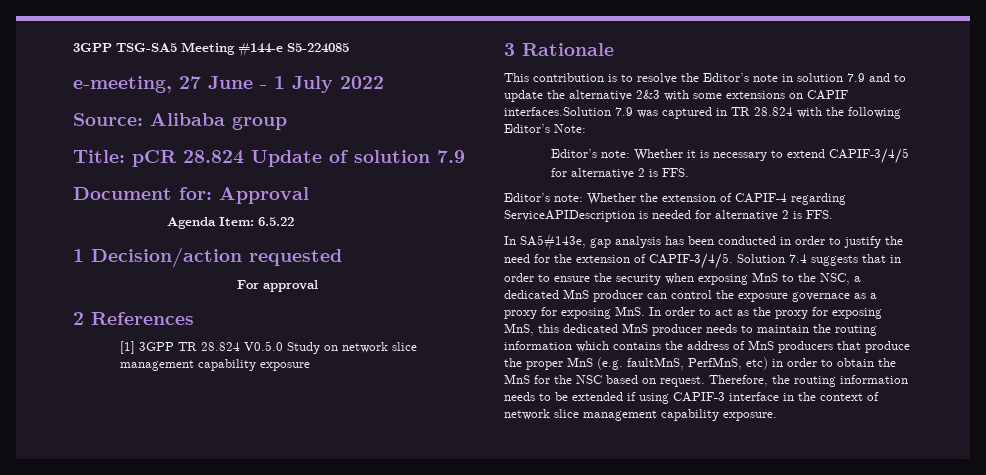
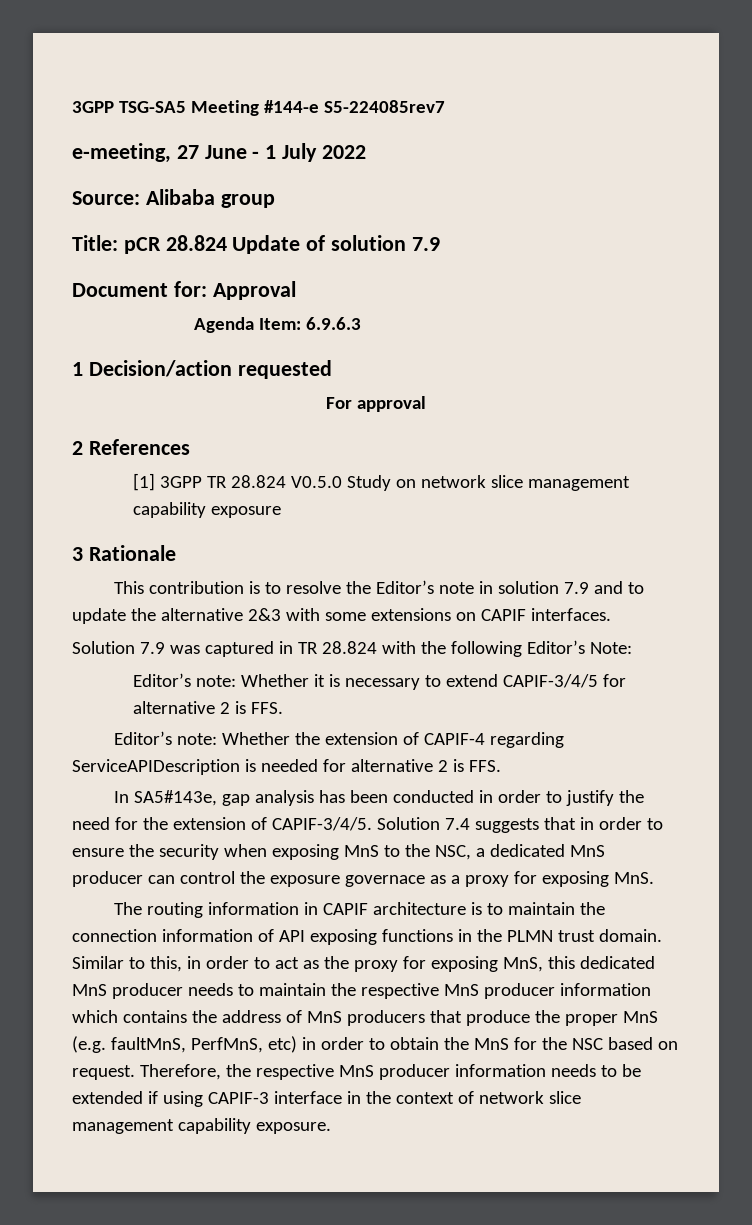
[287,43,349,53] S5-224085 -> [323,100,445,113] S5-224085rev7
[257,217,294,226] 6.5.22 -> [306,317,362,330] 6.9.6.3
[504,107,611,116] interfaces.Solution -> [530,608,611,621] [72,641,135,654] interfaces. // Solution
[649,307,661,316] In -> [114,902,606,918] [72,929,662,945] [72,956,201,972] // The routing information in CAPIF architecture is to maintain the connection information of API exposing functions in the PLMN trust domain. Similar to this, in
[835,325,877,336] routing -> [360,983,555,999] respective MnS producer
[794,376,836,387] routing -> [255,1064,450,1080] respective MnS producer

